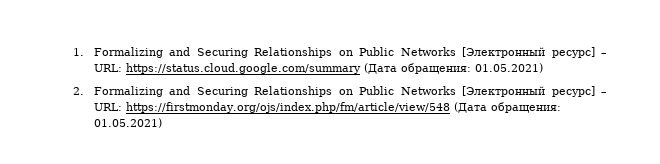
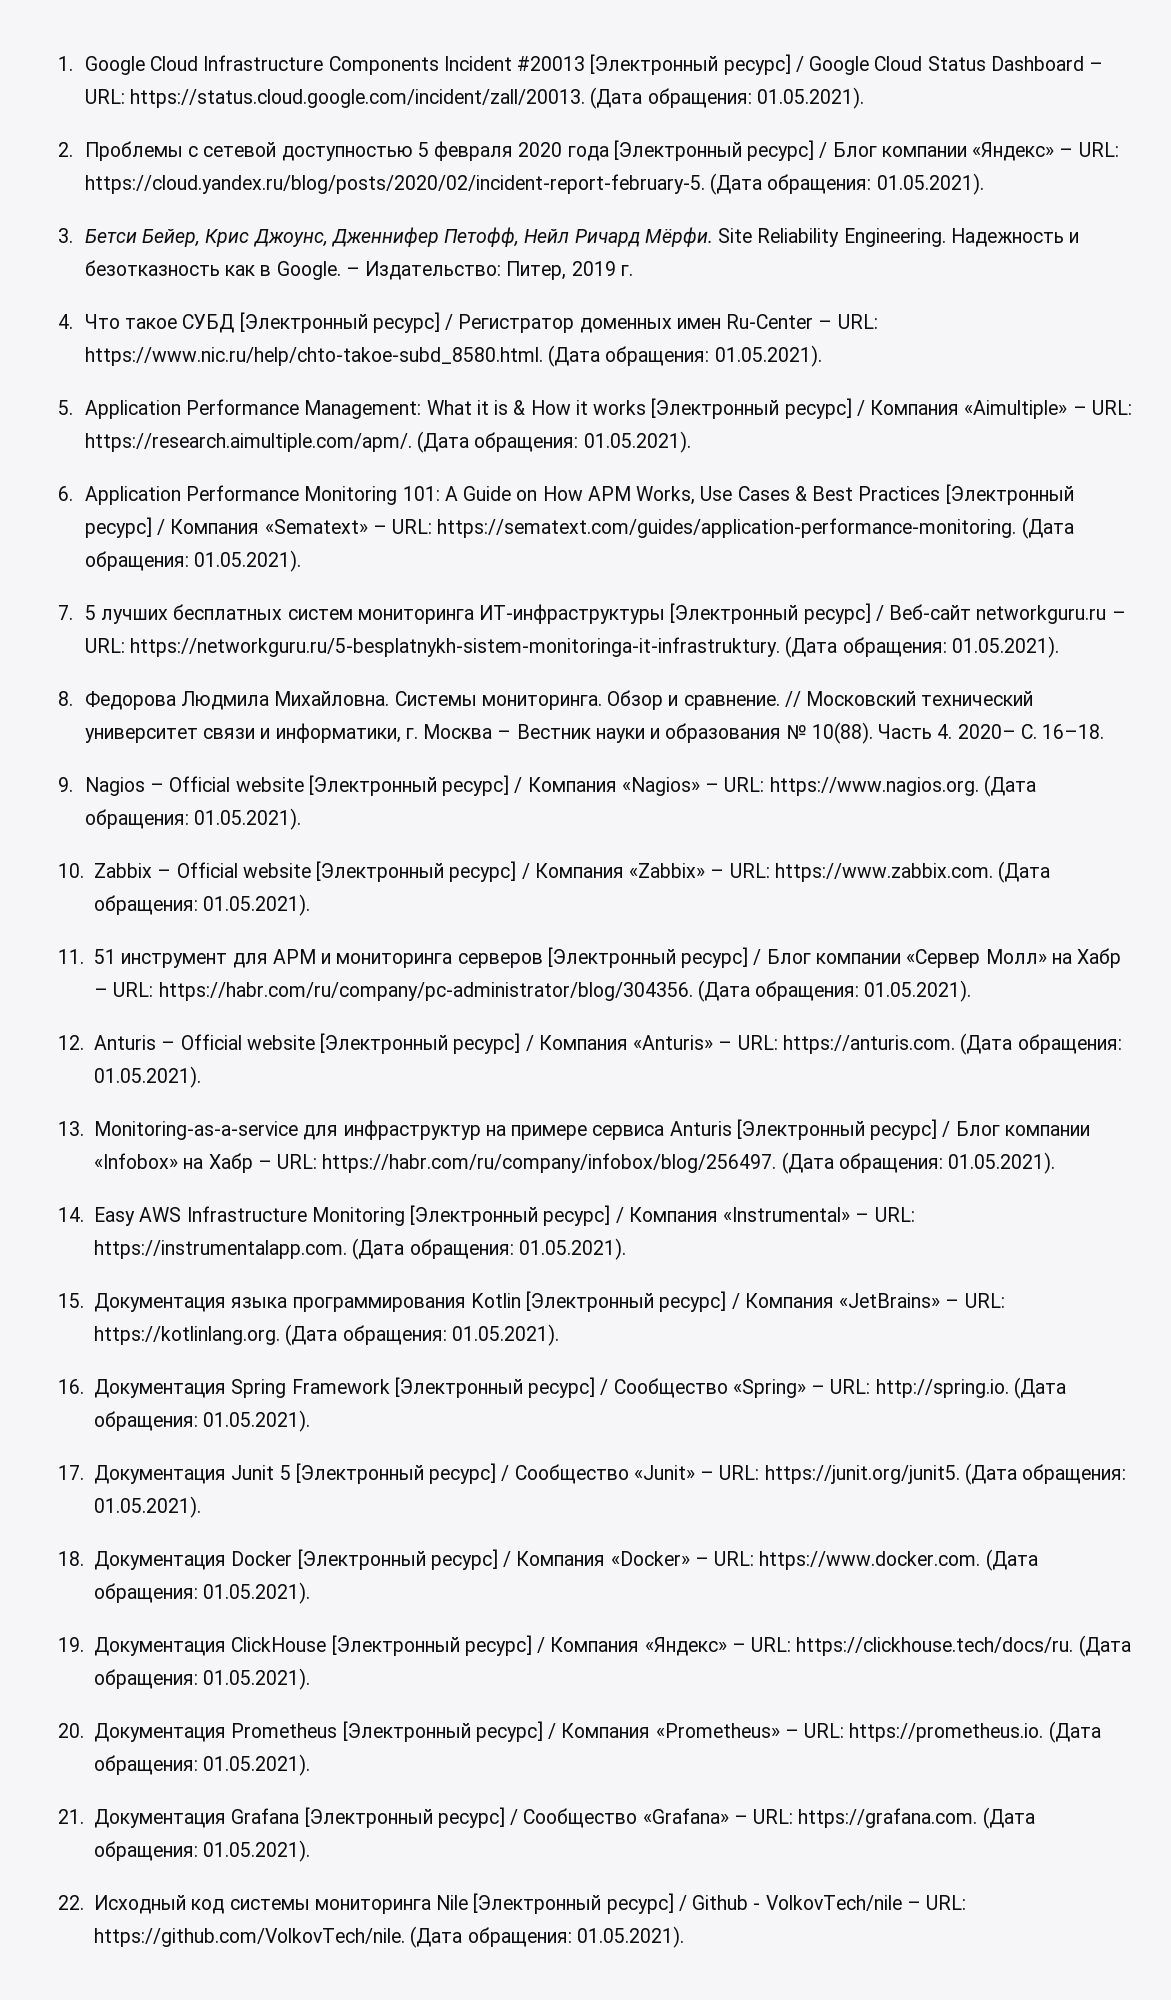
[93,47,608,58] [93,63,543,74] Formalizing and Securing Relationships on Public Networks [Электронный ресурс] – URL: https://status.cloud.google.com/summary (Дата обращения: 01.05.2021) -> [84,54,1104,75] [84,87,864,109] Google Cloud Infrastructure Components Incident #20013 [Электронный ресурс] / Google Cloud Status Dashboard – URL: https://status.cloud.google.com/incident/zall/20013. (Дата обращения: 01.05.2021).
[93,86,608,97] [93,102,561,113] [93,118,162,128] Formalizing and Securing Relationships on Public Networks [Электронный ресурс] – URL: https://firstmonday.org/ojs/index.php/fm/article/view/548 (Дата обращения: 01.05.2021) -> [84,140,1119,161] [84,173,984,195] [58,227,1080,247] [84,260,633,280] [58,312,878,333] [84,345,822,367] [58,398,1132,419] [84,431,691,453] [58,484,1074,505] [84,517,1074,539] [84,550,301,572] [58,603,1126,624] [84,636,1059,658] [58,690,1034,710] [84,722,1105,744] [58,775,1036,797] [84,808,301,830] [58,861,1051,883] [94,894,311,916] [58,947,1122,968] [94,980,972,1002] [58,1033,1122,1055] [94,1066,202,1088] [58,1119,1091,1140] [94,1152,1056,1174] [58,1205,915,1226] [94,1238,626,1260] [58,1291,1005,1312] [94,1324,559,1346] [58,1377,1067,1399] [94,1410,311,1432] [58,1463,1127,1485] [94,1496,202,1518] [58,1549,1038,1571] [94,1582,311,1604] [58,1635,1131,1657] [94,1668,311,1690] [58,1721,1101,1743] [94,1754,311,1776] [58,1807,1035,1829] [94,1840,311,1862] [58,1893,967,1914] [94,1926,684,1948] Проблемы с сетевой доступностью 5 февраля 2020 года [Электронный ресурс] / Блог компании «Яндекс» – URL: https://cloud.yandex.ru/blog/posts/2020/02/incident-report-february-5. (Дата обращения: 01.05.2021). // 3. Бетси Бейер, Крис Джоунс, Дженнифер Петофф, Нейл Ричард Мёрфи. Site Reliability Engineering. Надежность и безотказность как в Google. – Издательство: Питер, 2019 г. // 4. Что такое СУБД [Электронный ресурс] / Регистратор доменных имен Ru-Center – URL: https://www.nic.ru/help/chto-takoe-subd_8580.html. (Дата обращения: 01.05.2021). // 5. Application Performance Management: What it is & How it works [Электронный ресурс] / Компания «Aimultiple» – URL: https://research.aimultiple.com/apm/. (Дата обращения: 01.05.2021). // 6. Application Performance Monitoring 101: A Guide on How APM Works, Use Cases & Best Practices [Электронный ресурс] / Компания «Sematext» – URL: https://sematext.com/guides/application-performance-monitoring. (Дата обращения: 01.05.2021). // 7. 5 лучших бесплатных систем мониторинга ИТ-инфраструктуры [Электронный ресурс] / Веб-сайт networkguru.ru – URL: https://networkguru.ru/5-besplatnykh-sistem-monitoringa-it-infrastruktury. (Дата обращения: 01.05.2021). // 8. Федорова Людмила Михайловна. Системы мониторинга. Обзор и сравнение. // Московский технический университет связи и информатики, г. Москва – Вестник науки и образования № 10(88). Часть 4. 2020– С. 16–18. // 9. Nagios – Official website [Электронный ресурс] / Компания «Nagios» – URL: https://www.nagios.org. (Дата обращения: 01.05.2021). // 10. Zabbix – Official website [Электронный ресурс] / Компания «Zabbix» – URL: https://www.zabbix.com. (Дата обращения: 01.05.2021). // 11. 51 инструмент для APM и мониторинга серверов [Электронный ресурс] / Блог компании «Сервер Молл» на Хабр – URL: https://habr.com/ru/company/pc-administrator/blog/304356. (Дата обращения: 01.05.2021). // 12. Anturis – Official website [Электронный ресурс] / Компания «Anturis» – URL: https://anturis.com. (Дата обращения: 01.05.2021). // 13. Monitoring-as-a-service для инфраструктур на примере сервиса Anturis [Электронный ресурс] / Блог компании «Infobox» на Хабр – URL: https://habr.com/ru/company/infobox/blog/256497. (Дата обращения: 01.05.2021). // 14. Easy AWS Infrastructure Monitoring [Электронный ресурс] / Компания «Instrumental» – URL: https://instrumentalapp.com. (Дата обращения: 01.05.2021). // 15. Документация языка программирования Kotlin [Электронный ресурс] / Компания «JetBrains» – URL: https://kotlinlang.org. (Дата обращения: 01.05.2021). // 16. Документация Spring Framework [Электронный ресурс] / Сообщество «Spring» – URL: http://spring.io. (Дата обращения: 01.05.2021). // 17. Документация Junit 5 [Электронный ресурс] / Сообщество «Junit» – URL: https://junit.org/junit5. (Дата обращения: 01.05.2021). // 18. Документация Docker [Электронный ресурс] / Компания «Docker» – URL: https://www.docker.com. (Дата обращения: 01.05.2021). // 19. Документация ClickHouse [Электронный ресурс] / Компания «Яндекс» – URL: https://clickhouse.tech/docs/ru. (Дата обращения: 01.05.2021). // 20. Документация Prometheus [Электронный ресурс] / Компания «Prometheus» – URL: https://prometheus.io. (Дата обращения: 01.05.2021). // 21. Документация Grafana [Электронный ресурс] / Сообщество «Grafana» – URL: https://grafana.com. (Дата обращения: 01.05.2021). // 22. Исходный код системы мониторинга Nile [Электронный ресурс] / Github - VolkovTech/nile – URL: https://github.com/VolkovTech/nile. (Дата обращения: 01.05.2021).

